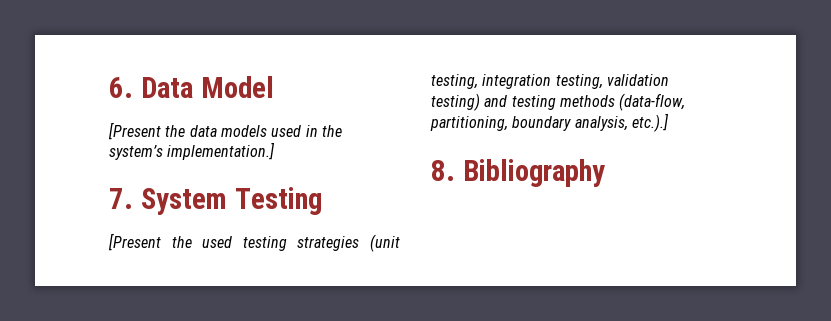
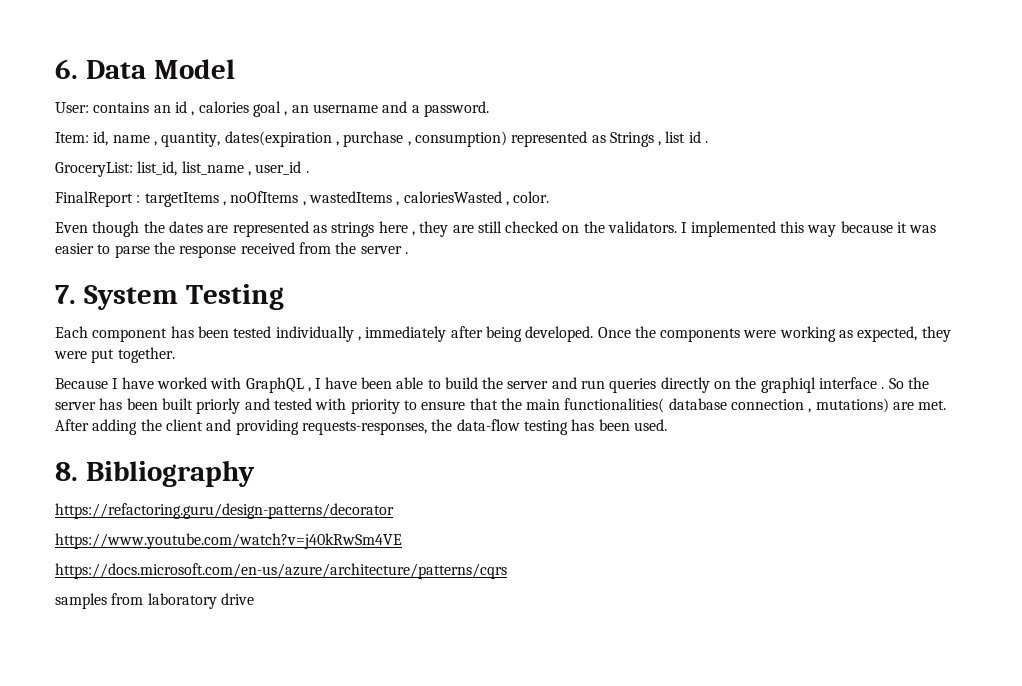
[108,122,342,140] [109,142,276,160] [109,187,322,215] [108,233,400,252] [431,74,669,89] [431,93,686,111] [430,113,669,132] [431,159,605,187] [Present the data models used in the system’s implementation.] // 7. System Testing // [Present the used testing strategies (unit testing, integration testing, validation testing) and testing methods (data-flow, partitioning, boundary analysis, etc.).] // 8. Bibliography -> [55,101,489,117] [55,131,709,147] [55,161,309,177] [55,191,550,207] [55,221,937,237] [55,242,408,258] [55,284,284,310] [55,326,951,342] [54,347,175,363] [55,377,930,393] [55,398,947,414] [55,419,667,435] [55,460,255,487] [55,503,394,519] [55,533,402,549] [55,563,507,579] [55,593,254,609] User: contains an id , calories goal , an username and a password. // Item: id, name , quantity, dates(expiration , purchase , consumption) represented as Strings , list id . // GroceryList: list_id, list_name , user_id . // FinalReport : targetItems , noOfItems , wastedItems , caloriesWasted , color. // Even though the dates are represented as strings here , they are still checked on the validators. I implemented this way because it was easier to parse the response received from the server . // 7. System Testing // Each component has been tested individually , immediately after being developed. Once the components were working as expected, they were put together. // Because I have worked with GraphQL , I have been able to build the server and run queries directly on the graphiql interface . So the server has been built priorly and tested with priority to ensure that the main functionalities( database connection , mutations) are met. After adding the client and providing requests-responses, the data-flow testing has been used. // 8. Bibliography // https://refactoring.guru/design-patterns/decorator // https://www.youtube.com/watch?v=j40kRwSm4VE // https://docs.microsoft.com/en-us/azure/architecture/patterns/cqrs // samples from laboratory drive

